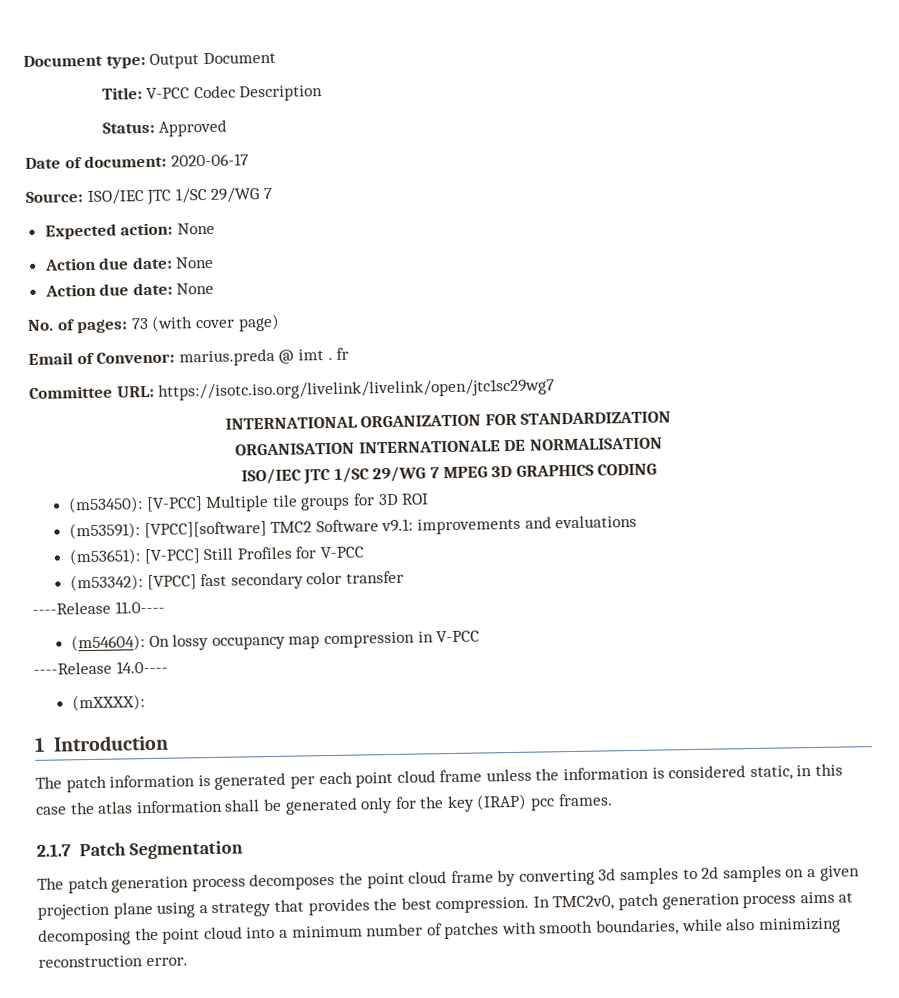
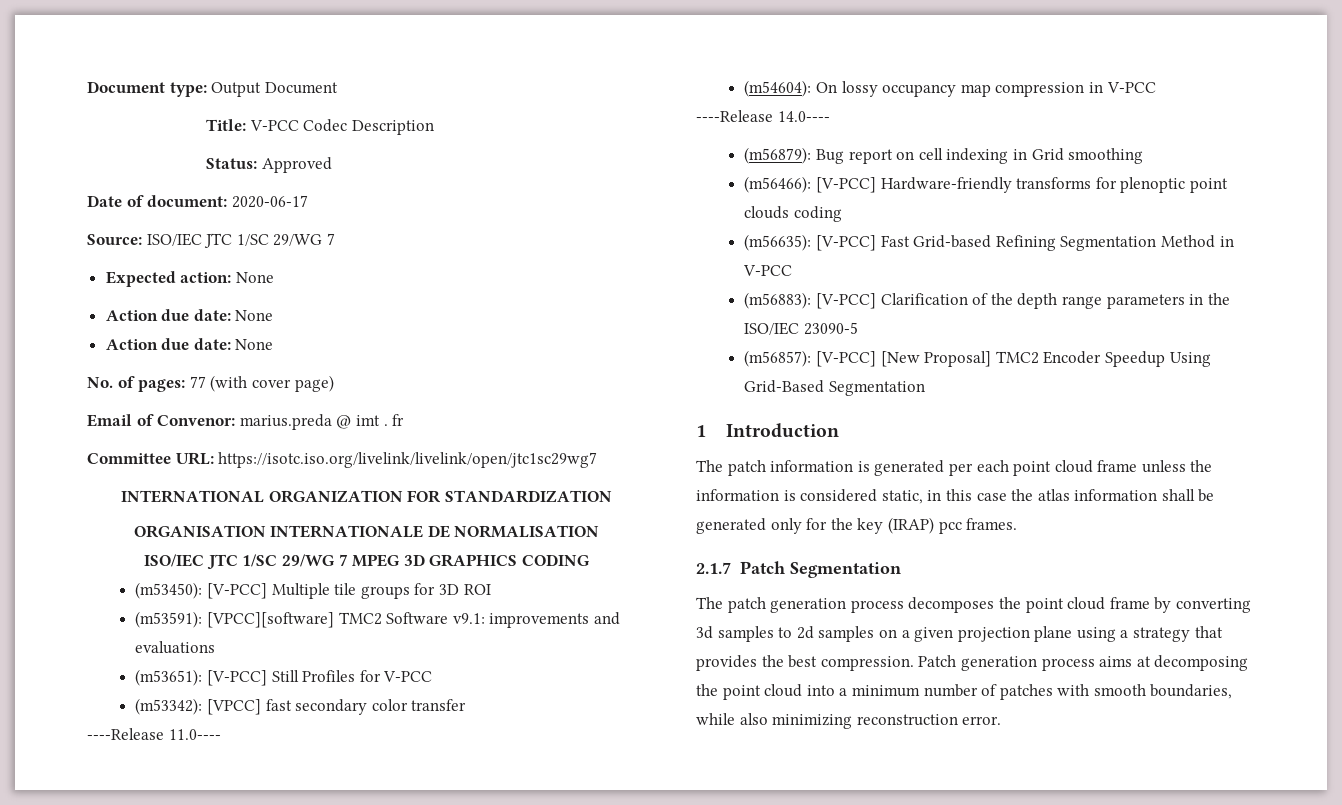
[130,317,149,330] 73 -> [189,376,206,388] 77
[72,694,146,712] (mXXXX): -> [744,147,1144,164] [744,176,1229,193] [744,206,843,222] [744,234,1234,251] [743,265,793,276] [744,292,1230,309] [744,322,859,335] [744,350,1211,367] [744,380,926,396] (m56879): Bug report on cell indexing in Grid smoothing // (m56466): [V-PCC] Hardware-friendly transforms for plenoptic point clouds coding // (m56635): [V-PCC] Fast Grid-based Refining Segmentation Method in V-PCC // (m56883): [V-PCC] Clarification of the depth range parameters in the ISO/IEC 23090-5 // (m56857): [V-PCC] [New Proposal] TMC2 Encoder Speedup Using Grid-Based Segmentation
[532,893,660,911] In TMC2v0, patch -> [918,655,957,667] Patch

